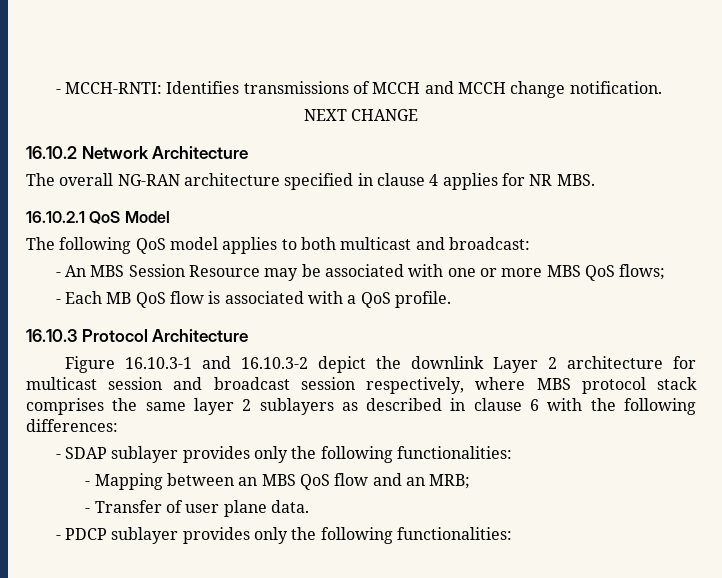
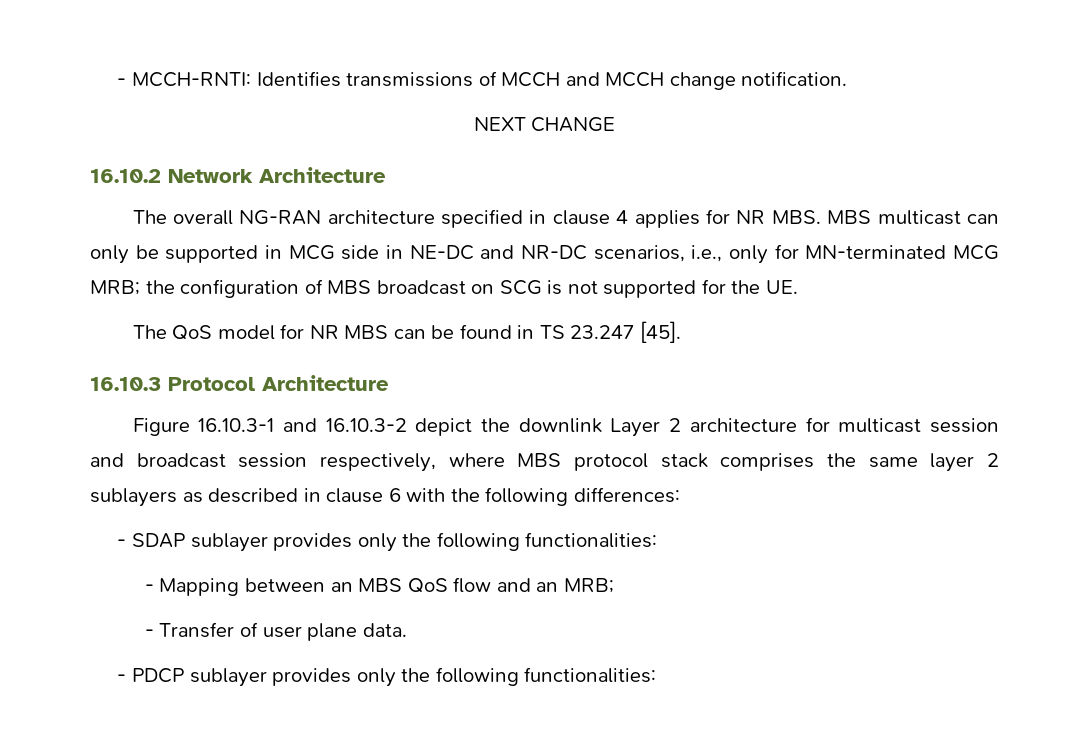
[26,211,170,224] [26,237,132,254] // 16.10.2.1 QoS Model // The following -> [827,210,999,225] [90,244,999,264] [90,279,798,298] [132,325,167,339] MBS multicast can only be supported in MCG side in NE-DC and NR-DC scenarios, i.e., only for MN-terminated MCG MRB; the configuration of MBS broadcast on SCG is not supported for the UE. // The
[222,237,530,254] [55,264,666,281] [55,291,451,308] applies to both multicast and broadcast: // - An MBS Session Resource may be associated with one or more MBS QoS flows; // - Each MB QoS flow is associated with a QoS profile. -> [280,321,681,343] for NR MBS can be found in TS 23.247 [45].

